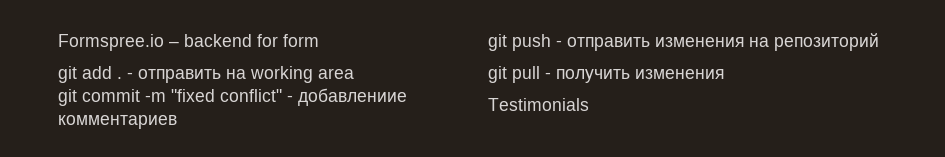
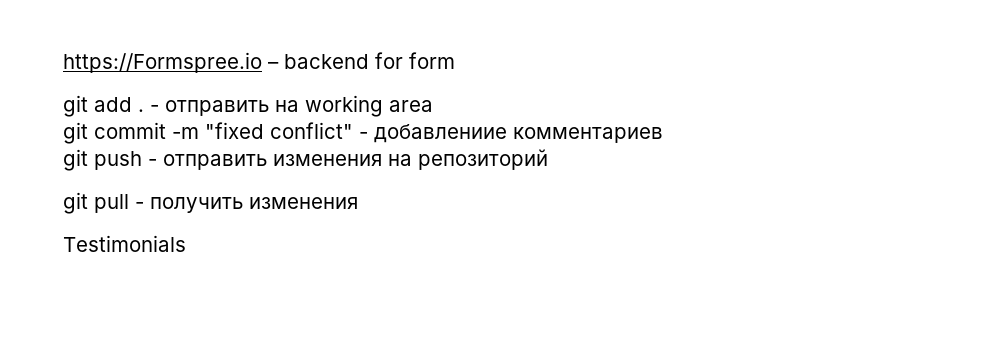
[58,34,164,51] Formspree.io -> [63,52,262,73] https://Formspree.io

